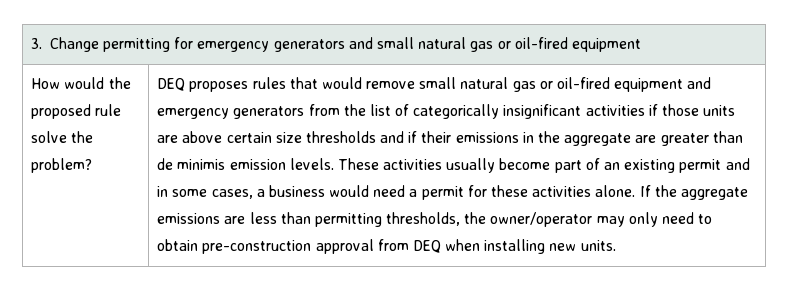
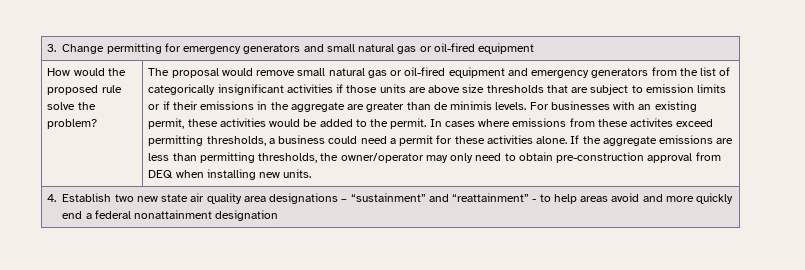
[157,77,318,92] DEQ proposes rules that -> [148,68,219,78] The proposal
[226,132,272,143] certain -> (461, 89) none
[380,131,405,143] and -> [546,84,727,95] [148,104,161,110] that are subject to emission limits or
[229,158,750,173] [157,186,253,199] emission levels. These activities usually become part of an existing permit and in some cases, -> [495,101,697,112] [148,118,714,129] [148,135,266,146] levels. For businesses with an existing permit, these activities would be added to the permit. In cases where emissions from these activites exceed permitting thresholds,
[329,185,370,197] would -> [328,136,358,144] could
(616, 245) none -> [47,193,734,204] [62,210,279,221] // 4. Establish two new state air quality area designations – “sustainment” and “reattainment” - to help areas avoid and more quickly end a federal nonattainment designation

